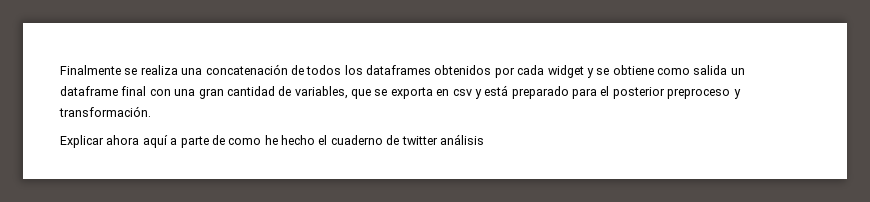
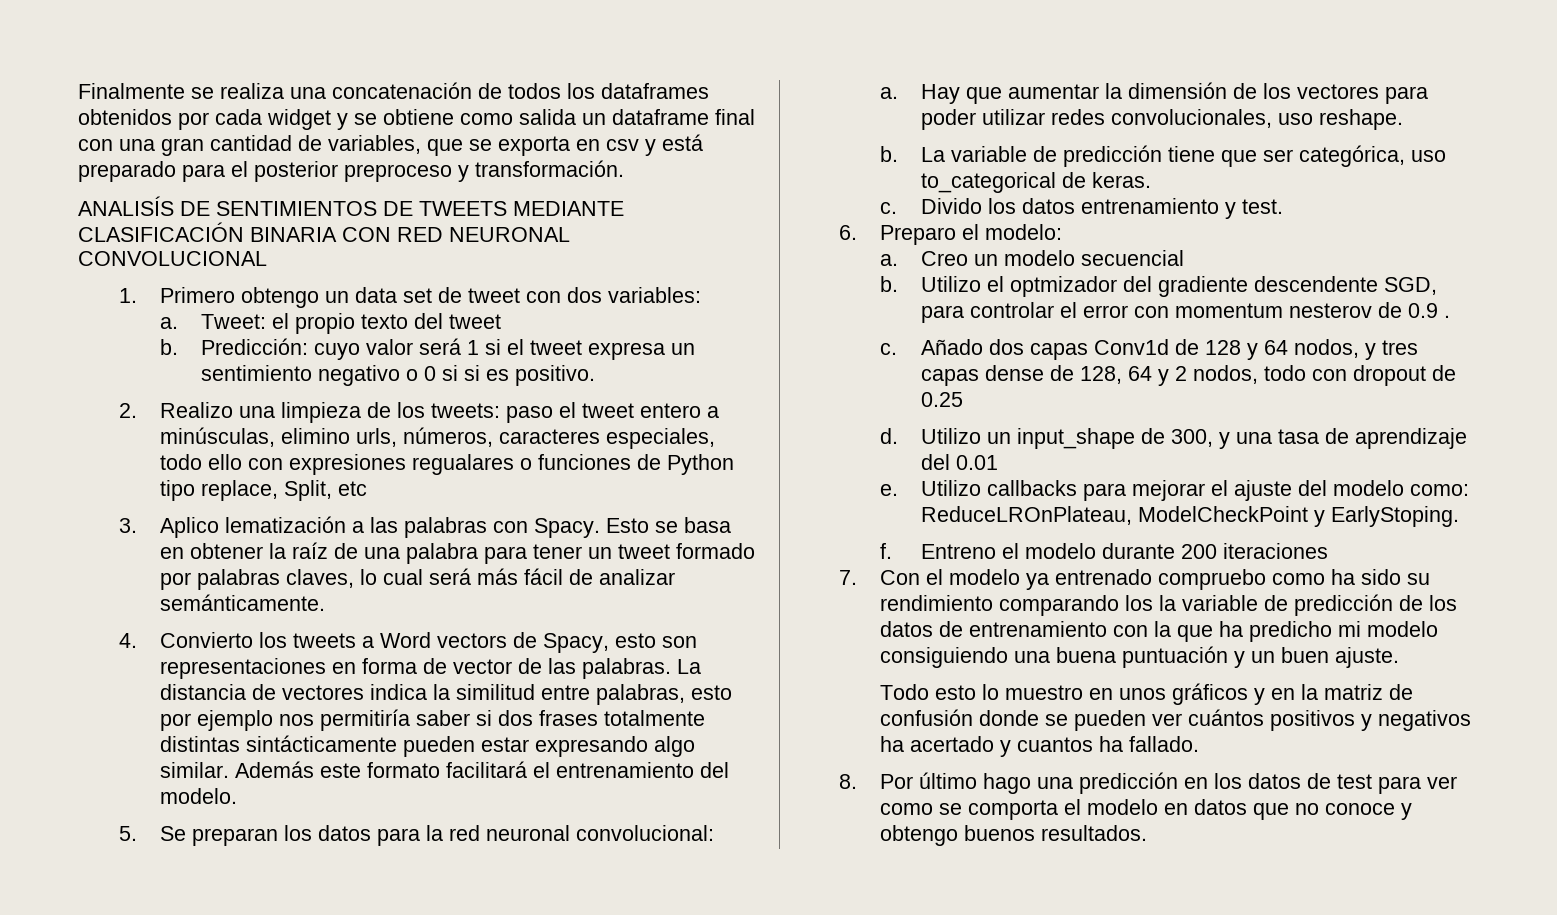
[60,134,484,148] Explicar ahora aquí a parte de como he hecho el cuaderno de twitter análisis -> [78,196,624,216] [78,222,570,242] [78,251,267,266] [119,287,702,308] [160,313,502,334] [160,338,696,360] [201,365,596,386] [119,402,720,423] [160,427,716,449] [160,454,735,475] [160,480,368,501] [119,516,732,538] [160,542,756,564] [160,568,676,590] [160,594,326,611] [119,632,698,653] [160,658,702,679] [160,684,733,705] [160,709,706,731] [160,735,696,757] [160,761,730,778] [160,788,238,804] [119,825,715,846] [880,82,1429,104] [921,109,1404,130] [880,145,1447,167] [921,172,1152,193] [880,198,1284,219] [839,224,1063,245] [880,250,1185,266] [880,276,1438,297] [921,302,1451,323] [880,339,1419,360] [921,365,1457,386] [921,392,964,407] [880,428,1468,449] [921,454,999,470] [880,480,1470,501] [921,506,1460,527] [880,543,1329,559] [839,569,1431,590] [880,594,1458,616] [880,621,1439,642] [880,646,1400,668] [880,683,1414,705] [880,709,1472,731] [880,736,1200,757] [839,772,1458,794] [880,799,1413,820] [880,825,1148,846] ANALISÍS DE SENTIMIENTOS DE TWEETS MEDIANTE CLASIFICACIÓN BINARIA CON RED NEURONAL CONVOLUCIONAL // 1. Primero obtengo un data set de tweet con dos variables: // a. Tweet: el propio texto del tweet // b. Predicción: cuyo valor será 1 si el tweet expresa un sentimiento negativo o 0 si si es positivo. // 2. Realizo una limpieza de los tweets: paso el tweet entero a minúsculas, elimino urls, números, caracteres especiales, todo ello con expresiones regualares o funciones de Python tipo replace, Split, etc // 3. Aplico lematización a las palabras con Spacy. Esto se basa en obtener la raíz de una palabra para tener un tweet formado por palabras claves, lo cual será más fácil de analizar semánticamente. // 4. Convierto los tweets a Word vectors de Spacy, esto son representaciones en forma de vector de las palabras. La distancia de vectores indica la similitud entre palabras, esto por ejemplo nos permitiría saber si dos frases totalmente distintas sintácticamente pueden estar expresando algo similar. Además este formato facilitará el entrenamiento del modelo. // 5. Se preparan los datos para la red neuronal convolucional: // a. Hay que aumentar la dimensión de los vectores para poder utilizar redes convolucionales, uso reshape. // b. La variable de predicción tiene que ser categórica, uso to_categorical de keras. // c. Divido los datos entrenamiento y test. // 6. Preparo el modelo: // a. Creo un modelo secuencial // b. Utilizo el optmizador del gradiente descendente SGD, para controlar el error con momentum nesterov de 0.9 . // c. Añado dos capas Conv1d de 128 y 64 nodos, y tres capas dense de 128, 64 y 2 nodos, todo con dropout de 0.25 // d. Utilizo un input_shape de 300, y una tasa de aprendizaje del 0.01 // e. Utilizo callbacks para mejorar el ajuste del modelo como: ReduceLROnPlateau, ModelCheckPoint y EarlyStoping. // f. Entreno el modelo durante 200 iteraciones // 7. Con el modelo ya entrenado compruebo como ha sido su rendimiento comparando los la variable de predicción de los datos de entrenamiento con la que ha predicho mi modelo consiguiendo una buena puntuación y un buen ajuste. // Todo esto lo muestro en unos gráficos y en la matriz de confusión donde se pueden ver cuántos positivos y negativos ha acertado y cuantos ha fallado. // 8. Por último hago una predicción en los datos de test para ver como se comporta el modelo en datos que no conoce y obtengo buenos resultados.

